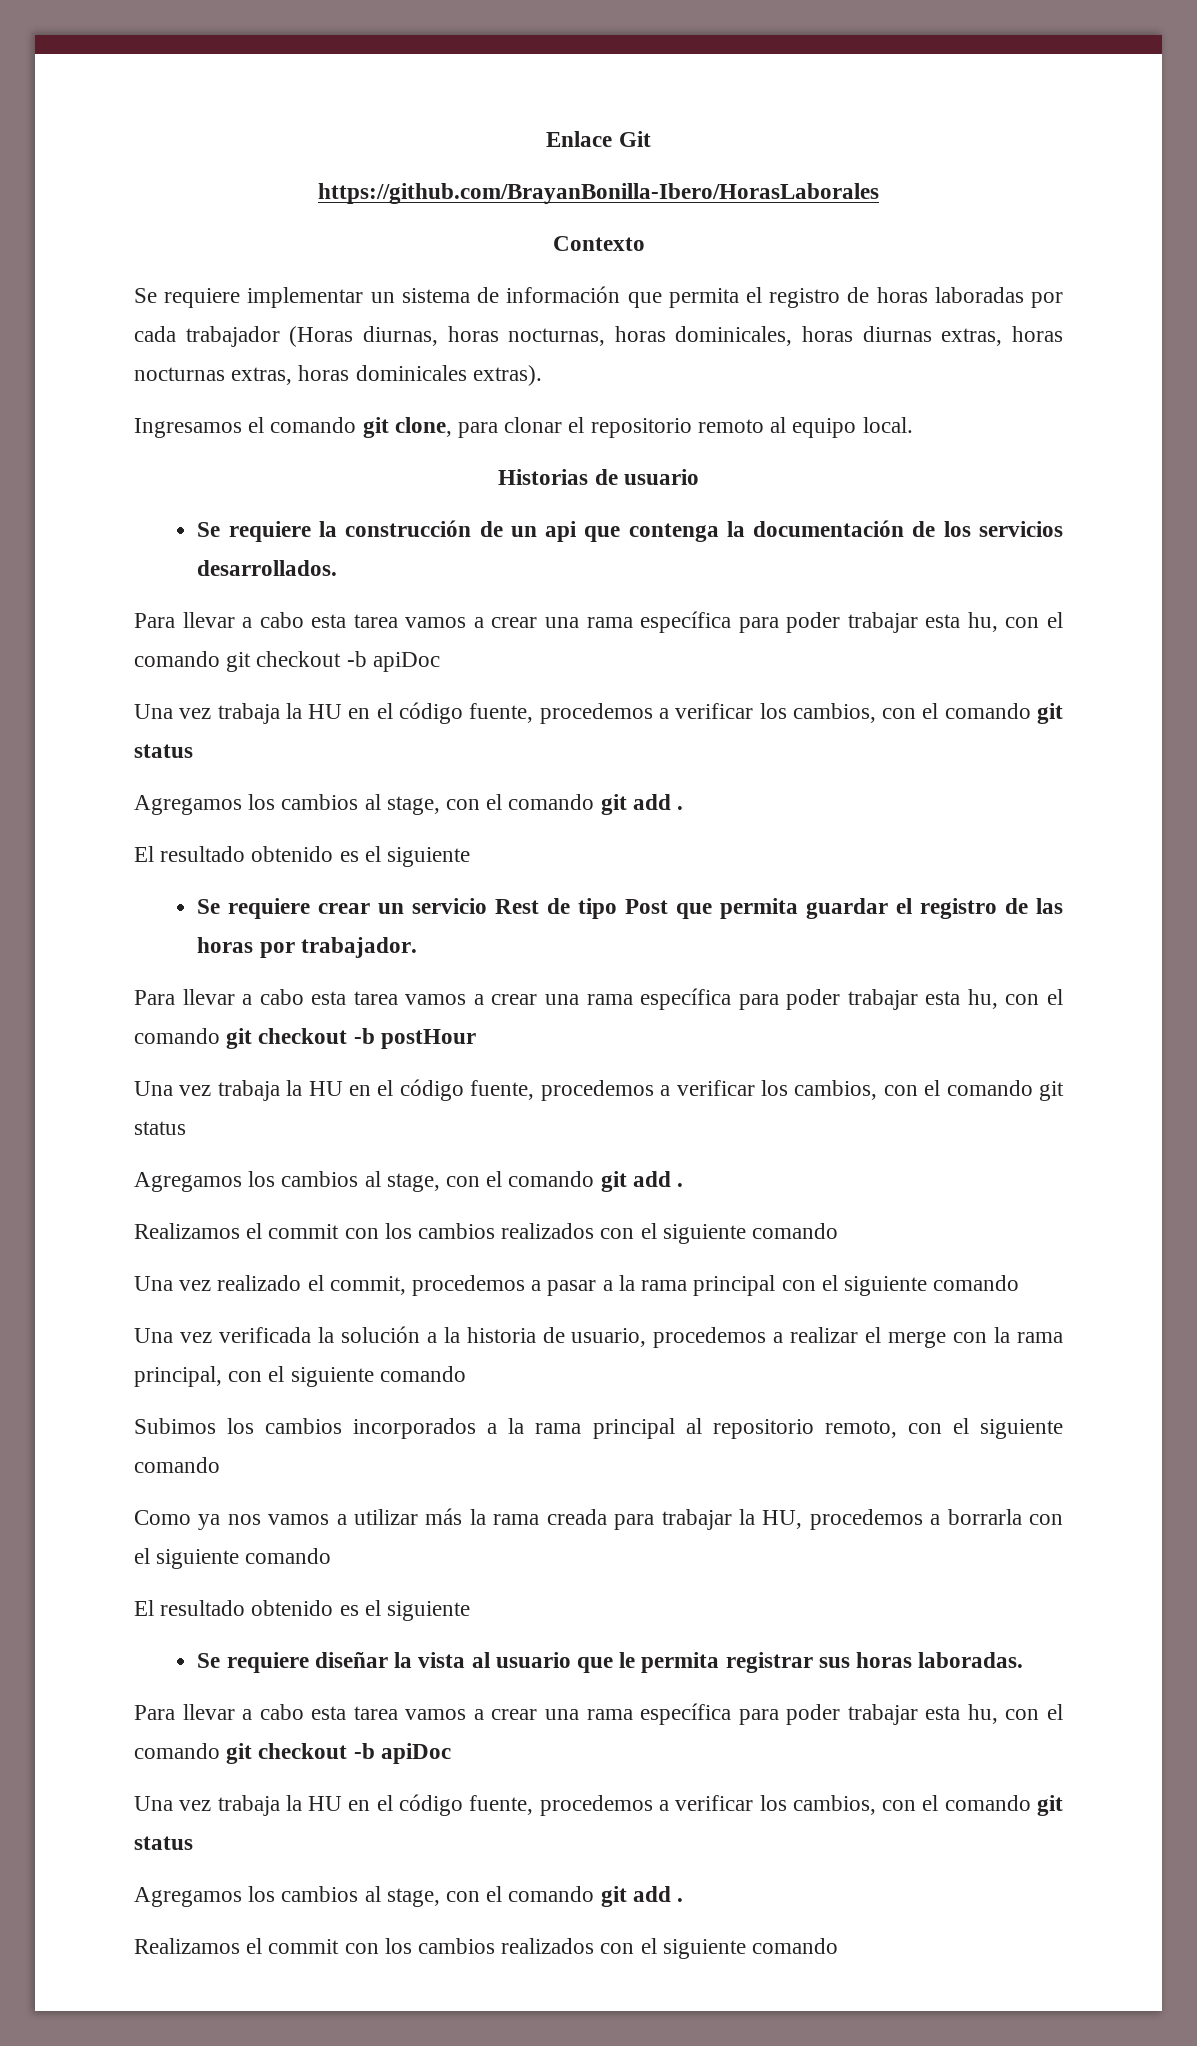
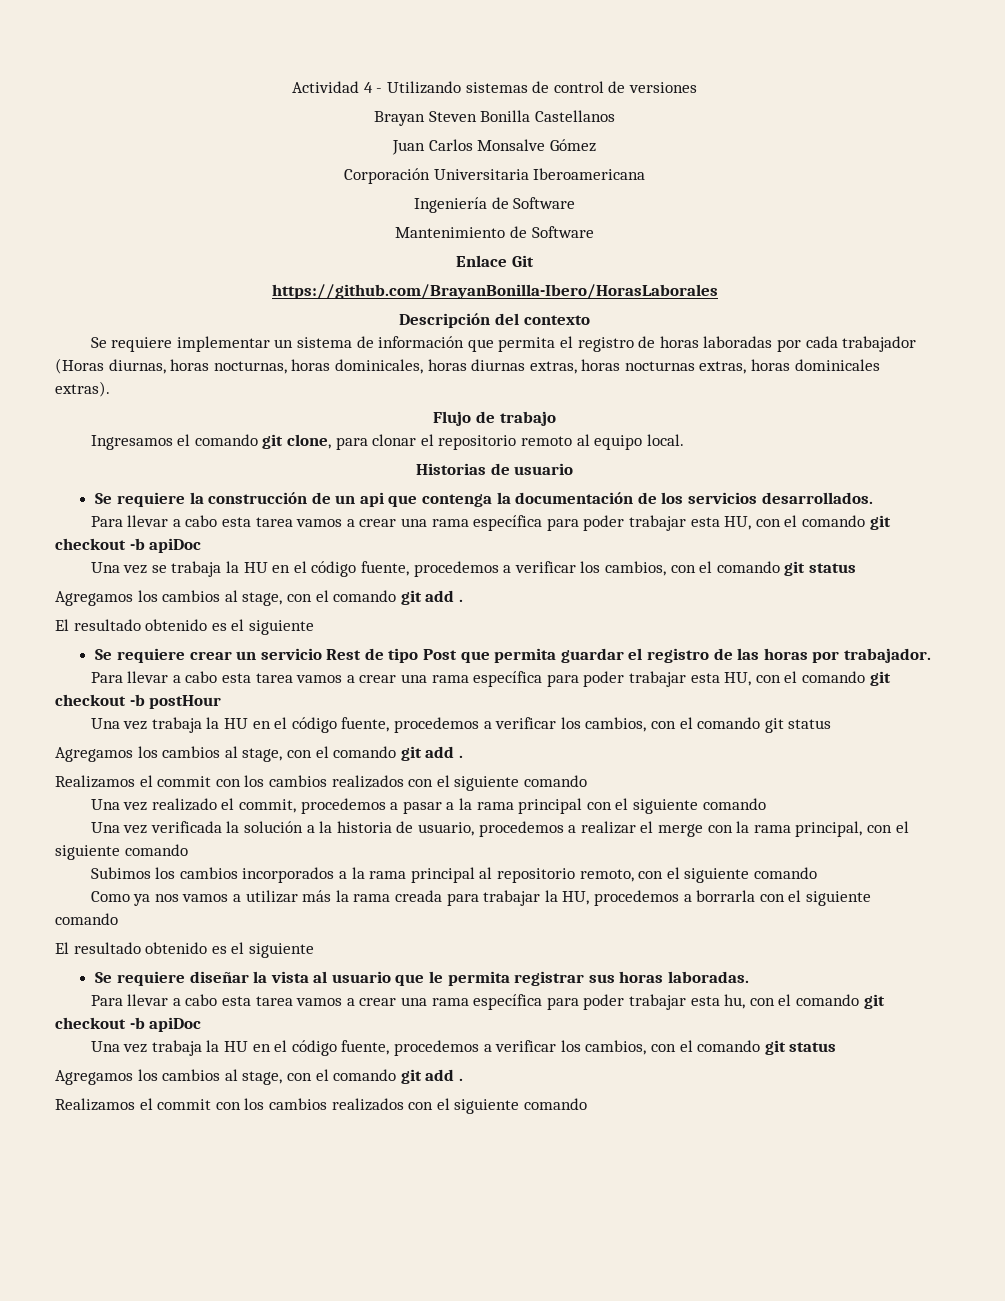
(546, 139) none -> [292,81,697,94] [374,110,615,126] [392,139,596,155] [343,168,646,184] [413,197,576,213] [395,226,594,238] Actividad 4 - Utilizando sistemas de control de versiones // Brayan Steven Bonilla Castellanos // Juan Carlos Monsalve Gómez // Corporación Universitaria Iberoamericana // Ingeniería de Software // Mantenimiento de Software //
[552,236,645,251] Contexto -> [399,313,590,328] Descripción del contexto
(542, 375) none -> [433,411,556,426] // Flujo de trabajo
[967,612,1063,632] [134,651,440,672] [134,704,212,719] hu, con el comando git checkout -b apiDoc // Una vez -> [724,515,891,530] [55,538,202,553] [90,562,167,574] HU, con el comando git checkout -b apiDoc // Una vez se
[967,989,998,1009] hu, -> [724,672,752,686] HU,

